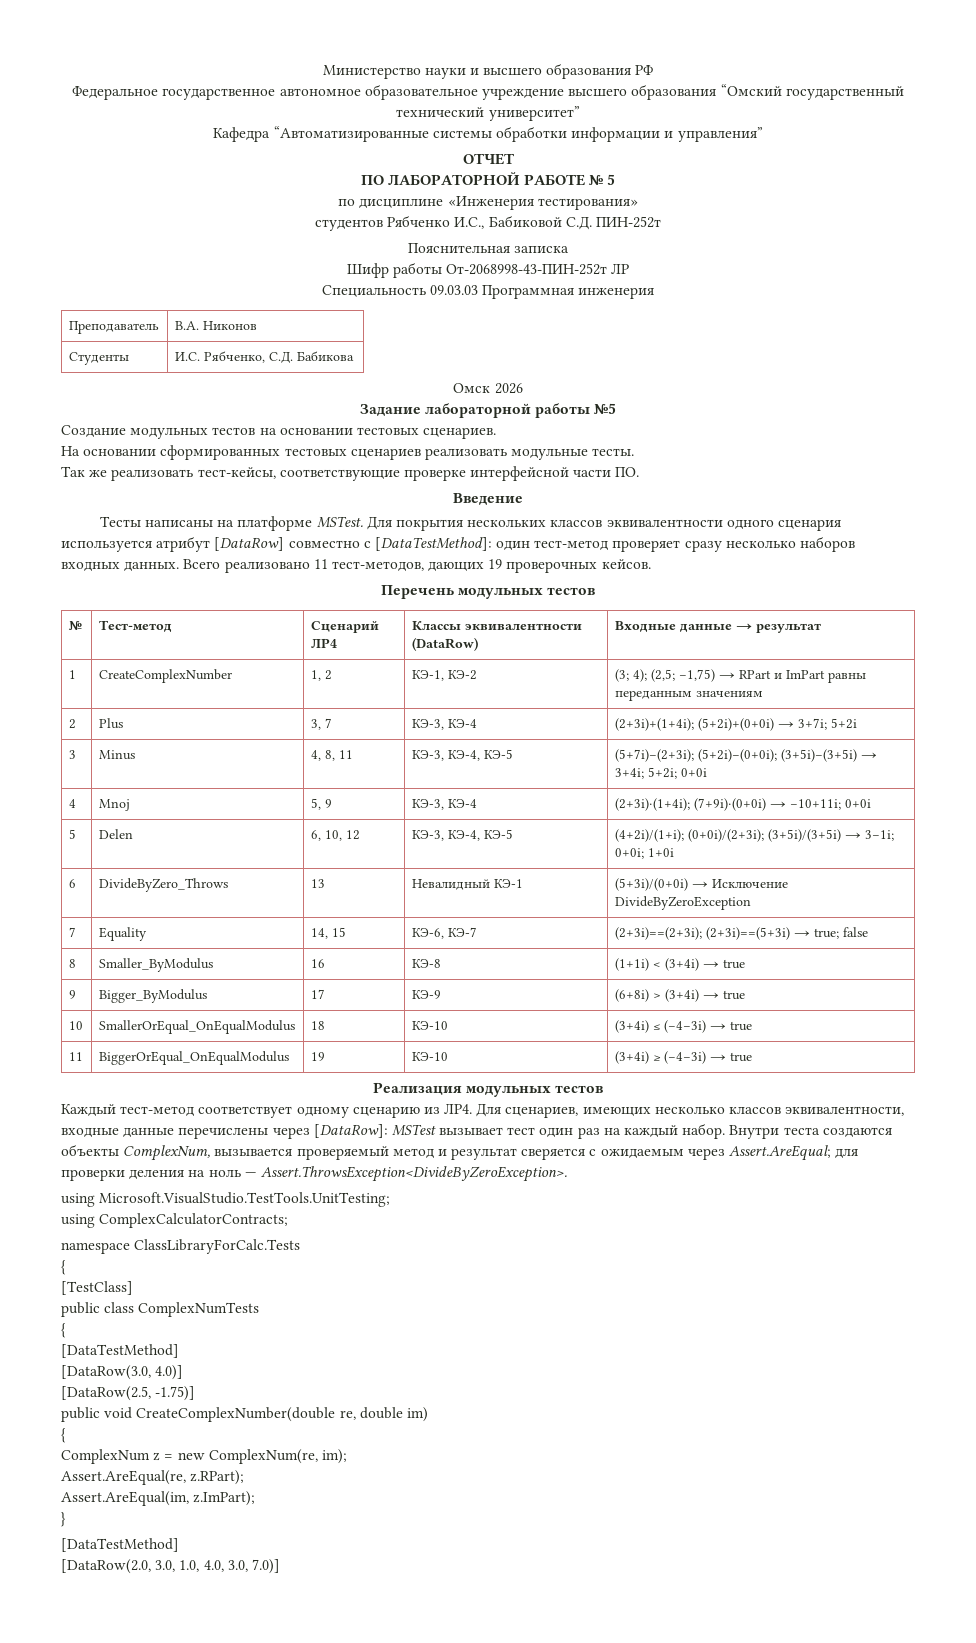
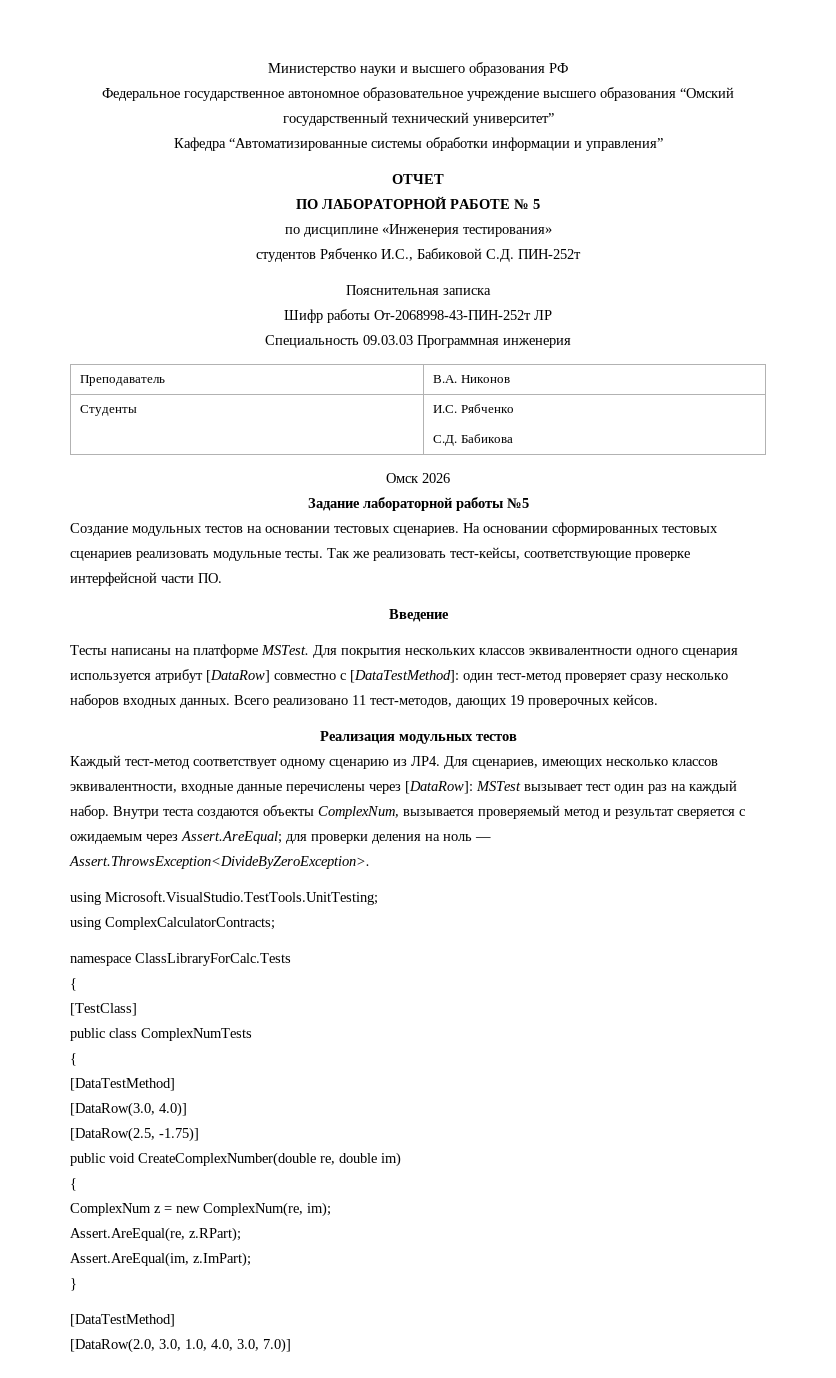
[203,351,265,363] Рябченко, -> [460,404,514,413] Рябченко //
(497, 433) // -> (459, 531) none
(635, 452) // -> (323, 554) none
[380,585,596,599] [67,621,82,630] [98,620,172,633] [310,620,379,633] [310,638,337,648] [411,621,582,631] [411,637,478,651] [614,621,821,633] [68,670,76,679] [98,669,232,683] [310,670,332,681] [411,670,477,681] [614,669,866,683] [614,690,763,701] [68,719,76,729] [98,718,123,729] [310,718,332,730] [411,719,477,730] [614,718,857,731] [68,750,76,759] [98,750,135,760] [310,750,353,761] [411,749,513,761] [614,749,877,762] [614,767,707,779] [68,799,76,808] [98,799,130,811] [310,798,332,810] [411,799,477,810] [614,798,871,811] [68,829,76,839] [98,829,133,839] [310,830,360,841] [411,829,513,841] [614,829,894,842] [614,848,674,859] [68,879,76,888] [98,878,228,892] [310,879,325,888] [411,879,523,890] [614,878,788,891] [614,896,751,910] [68,927,76,937] [98,927,147,941] [310,927,346,939] [411,927,477,939] [614,927,868,940] [68,959,76,968] [98,958,213,972] [310,959,325,968] [411,959,441,968] [614,958,745,971] [68,990,76,999] [98,989,207,1003] [310,989,325,999] [411,990,441,999] [614,989,745,1002] [68,1021,83,1030] [98,1020,295,1034] [310,1021,325,1030] [411,1021,448,1030] [614,1020,752,1033] [68,1052,83,1061] [98,1051,289,1065] [310,1052,325,1061] [411,1052,448,1061] [614,1051,752,1064] // Перечень модульных тестов // № | Тест-метод | Сценарий ЛР4 | Классы эквивалентности (DataRow) | Входные данные → результат // 1 | CreateComplexNumber | 1, 2 | КЭ-1, КЭ-2 | (3; 4); (2,5; −1,75) → RPart и ImPart равны переданным значениям // 2 | Plus | 3, 7 | КЭ-3, КЭ-4 | (2+3i)+(1+4i); (5+2i)+(0+0i) → 3+7i; 5+2i // 3 | Minus | 4, 8, 11 | КЭ-3, КЭ-4, КЭ-5 | (5+7i)−(2+3i); (5+2i)−(0+0i); (3+5i)−(3+5i) → 3+4i; 5+2i; 0+0i // 4 | Mnoj | 5, 9 | КЭ-3, КЭ-4 | (2+3i)·(1+4i); (7+9i)·(0+0i) → −10+11i; 0+0i // 5 | Delen | 6, 10, 12 | КЭ-3, КЭ-4, КЭ-5 | (4+2i)/(1+i); (0+0i)/(2+3i); (3+5i)/(3+5i) → 3−1i; 0+0i; 1+0i // 6 | DivideByZero_Throws | 13 | Невалидный КЭ-1 | (5+3i)/(0+0i) → Исключение DivideByZeroException // 7 | Equality | 14, 15 | КЭ-6, КЭ-7 | (2+3i)==(2+3i); (2+3i)==(5+3i) → true; false // 8 | Smaller_ByModulus | 16 | КЭ-8 | (1+1i) < (3+4i) → true // 9 | Bigger_ByModulus | 17 | КЭ-9 | (6+8i) > (3+4i) → true // 10 | SmallerOrEqual_OnEqualModulus | 18 | КЭ-10 | (3+4i) ≤ (−4−3i) → true // 11 | BiggerOrEqual_OnEqualModulus | 19 | КЭ-10 | (3+4i) ≥ (−4−3i) → true -> (658, 699) none

